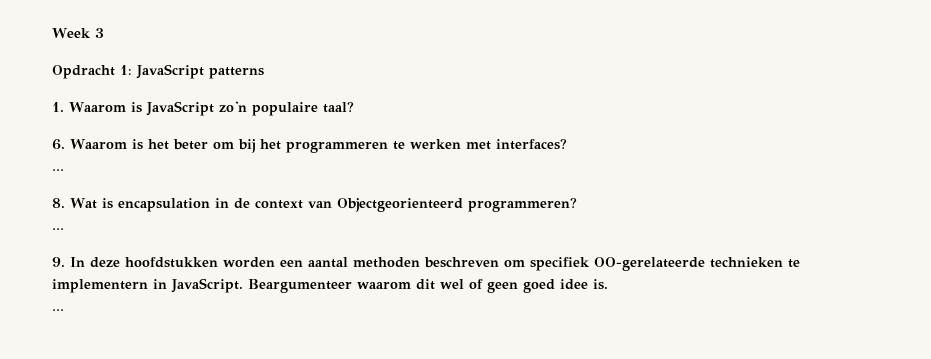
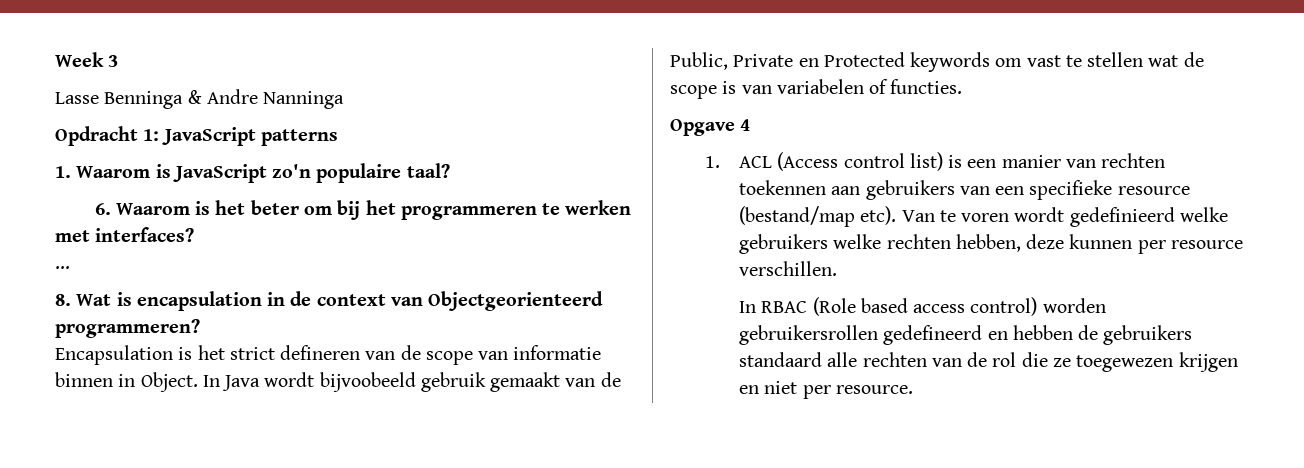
(104, 33) none -> [55,89,345,109] // Lasse Benninga & Andre Nanninga
[52,228,64,230] [52,257,800,271] [52,278,608,293] [52,309,64,311] ... // 9. In deze hoofdstukken worden een aantal methoden beschreven om specifiek OO-gerelateerde technieken te implementern in JavaScript. Beargumenteer waarom dit wel of geen goed idee is. // ... -> [55,345,602,365] [55,372,621,392] [670,52,1204,72] [670,79,963,99] [670,119,751,136] [704,152,1166,171] [739,180,1190,200] [739,206,1229,227] [739,234,1244,254] [739,261,838,276] [739,297,1106,316] [739,325,1193,345] [739,352,1238,372] [739,381,913,399] Encapsulation is het strict defineren van de scope van informatie binnen in Object. In Java wordt bijvoobeeld gebruik gemaakt van de Public, Private en Protected keywords om vast te stellen wat de scope is van variabelen of functies. // Opgave 4 // 1. ACL (Access control list) is een manier van rechten toekennen aan gebruikers van een specifieke resource (bestand/map etc). Van te voren wordt gedefinieerd welke gebruikers welke rechten hebben, deze kunnen per resource verschillen. // In RBAC (Role based access control) worden gebruikersrollen gedefineerd en hebben de gebruikers standaard alle rechten van de rol die ze toegewezen krijgen en niet per resource.

